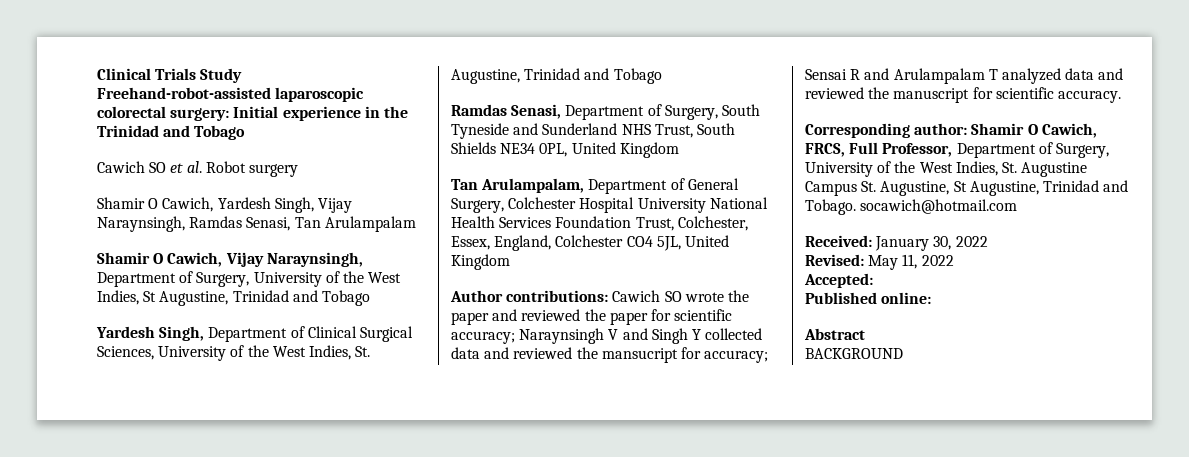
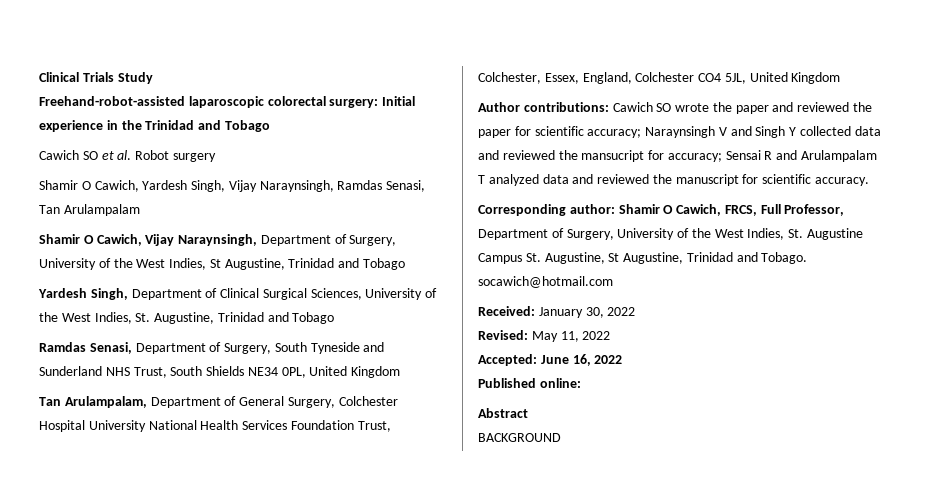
(873, 280) none -> [540,354,623,366] June 16, 2022

